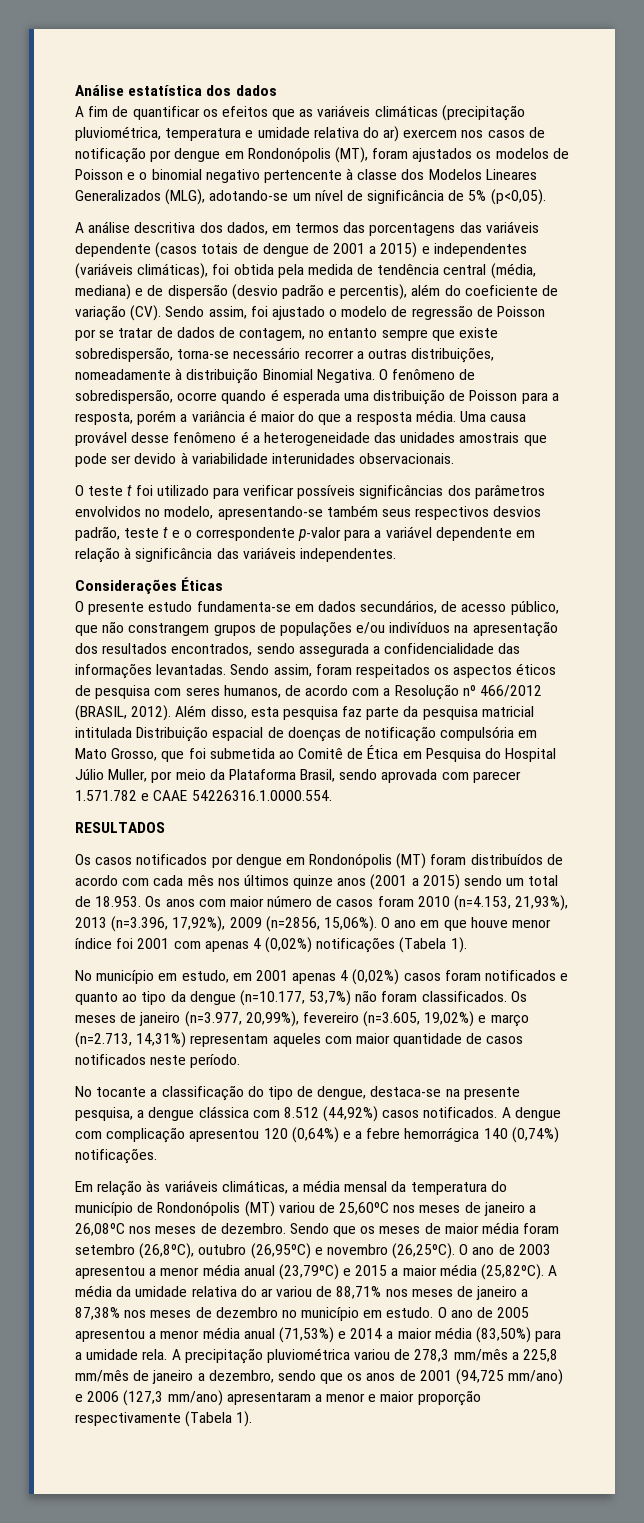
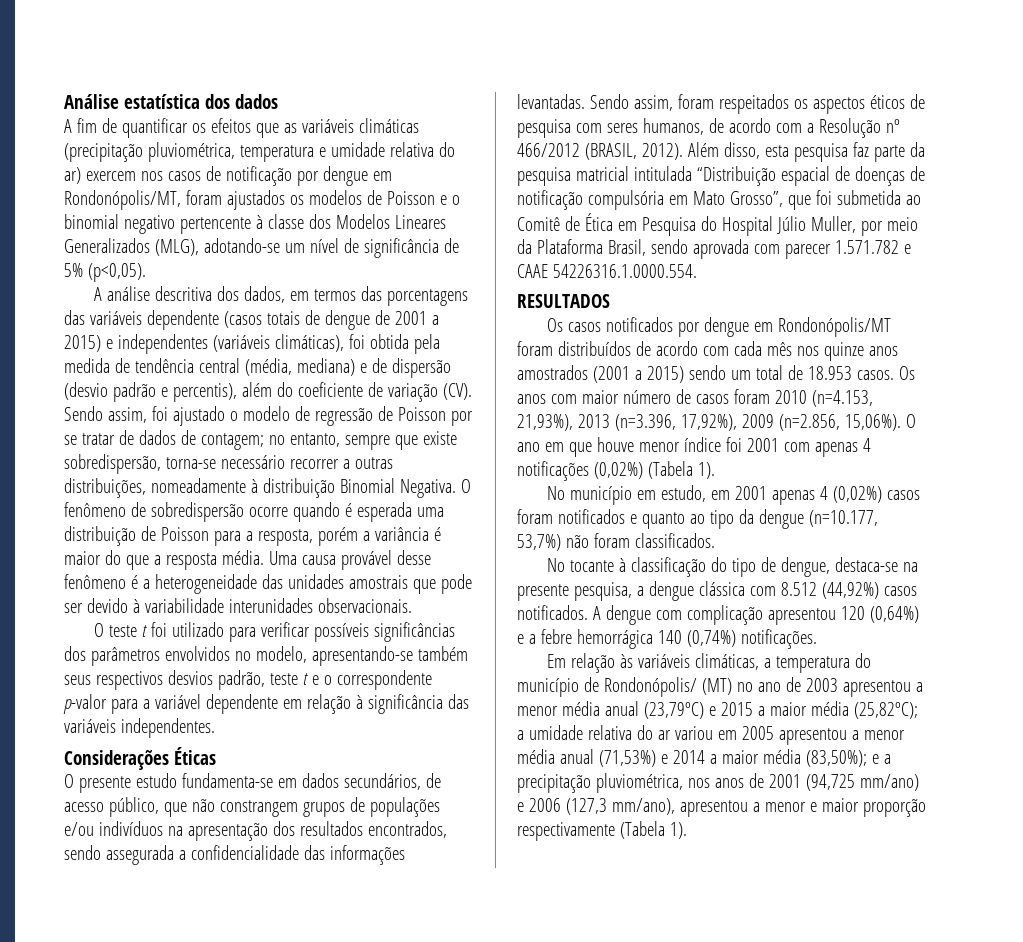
[247,147,368,163] Rondonópolis (MT), -> [64,190,181,210] Rondonópolis/MT,
[239,328,378,341] contagem, no entanto -> [200,433,340,450] contagem; no entanto,
[75,389,173,404] sobredispersão, -> [150,502,244,522] sobredispersão
[136,726,209,742] Distribuição -> [696,166,776,186] “Distribuição
[111,748,158,761] Grosso, -> [729,191,783,207] Grosso”,
[309,853,427,869] Rondonópolis (MT) -> [778,317,892,337] Rondonópolis/MT
[243,875,289,886] últimos -> (819, 351) none
(367, 882) none -> [517,365,588,380] amostrados
[95,896,142,907] 18.953. -> [807,366,894,380] 18.953 casos.
[265,916,320,932] (n=2856, -> [778,414,840,431] (n=2.856,
[265,937,396,953] (0,02%) notificações -> [517,461,643,481] notificações (0,02%)
[510,991,527,1002] [75,1011,529,1027] [75,1032,524,1048] [75,1054,241,1068] Os meses de janeiro (n=3.977, 20,99%), fevereiro (n=3.605, 19,02%) e março (n=2.713, 14,31%) representam aqueles com maior quantidade de casos notificados neste período. -> (715, 540) none
[150,1089,158,1097] a -> [619,558,627,572] à
[303,1180,407,1192] média mensal da -> (772, 663) none
[157,1201,537,1217] [75,1222,560,1237] [75,1243,469,1259] Rondonópolis (MT) variou de 25,60ºC nos meses de janeiro a 26,08ºC nos meses de dezembro. Sendo que os meses de maior média foram setembro (26,8ºC), outubro (26,95ºC) e novembro (26,25ºC). O -> [603,677,753,697] Rondonópolis/ (MT) no
[481,1264,558,1280] [75,1285,132,1297] (25,82ºC). A média da -> [853,702,918,719] [517,730,524,740] (25,82ºC); a
[316,1286,529,1300] [75,1307,494,1321] de 88,71% nos meses de janeiro a 87,38% nos meses de dezembro no município em estudo. O ano de -> [717,730,737,740] em
[476,1327,562,1343] [75,1348,559,1364] [75,1370,363,1384] (83,50%) para a umidade rela. A precipitação pluviométrica variou de 278,3 mm/mês a 225,8 mm/mês de janeiro a dezembro, sendo que os -> [805,750,891,767] [517,773,710,793] (83,50%); e a precipitação pluviométrica, nos
[167,1390,311,1406] mm/ano) apresentaram -> [611,798,748,817] mm/ano), apresentou

